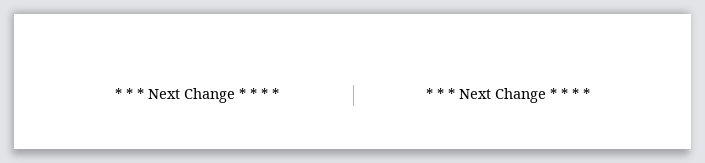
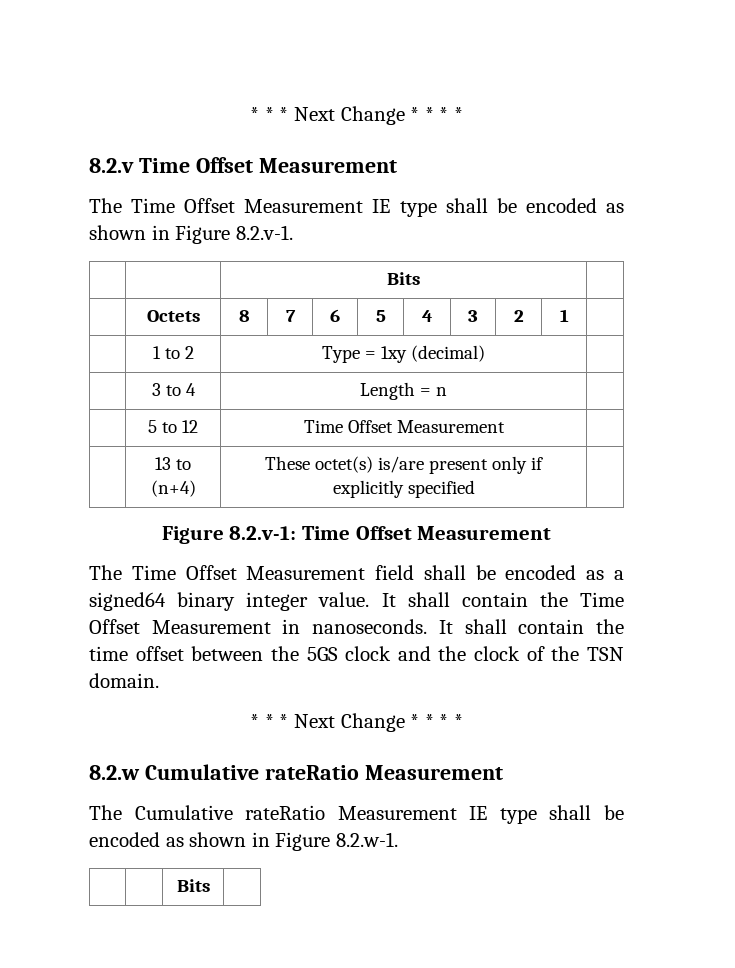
[115,88,279,103] [426,88,590,103] * * * Next Change * * * * // * * * Next Change * * * * -> [250,106,463,125] [89,157,397,173] [89,198,624,217] [89,225,293,244] [387,272,420,285] [146,310,200,322] [238,310,250,322] [285,310,296,322] [330,309,340,322] [375,310,386,322] [421,310,433,322] [468,310,478,322] [513,310,524,322] [559,309,569,322] [152,346,194,359] [322,345,485,363] [151,383,196,396] [360,382,447,400] [148,420,198,433] [303,420,505,433] [155,457,191,470] [150,480,196,497] [265,456,543,474] [332,480,475,498] [161,526,552,544] [89,565,624,580] [89,592,624,611] [89,619,624,634] [89,646,624,661] [89,673,159,688] [250,713,463,732] [89,764,503,780] [89,805,624,824] [89,832,398,851] [176,879,210,892] * * * Next Change * * * * // 8.2.v Time Offset Measurement // The Time Offset Measurement IE type shall be encoded as shown in Figure 8.2.v-1. // | | Bits | // | Octets | 8 | 7 | 6 | 5 | 4 | 3 | 2 | 1 | // | 1 to 2 | Type = 1xy (decimal) | // | 3 to 4 | Length = n | // | 5 to 12 | Time Offset Measurement | // | 13 to (n+4) | These octet(s) is/are present only if explicitly specified | // Figure 8.2.v-1: Time Offset Measurement // The Time Offset Measurement field shall be encoded as a signed64 binary integer value. It shall contain the Time Offset Measurement in nanoseconds. It shall contain the time offset between the 5GS clock and the clock of the TSN domain. // * * * Next Change * * * * // 8.2.w Cumulative rateRatio Measurement // The Cumulative rateRatio Measurement IE type shall be encoded as shown in Figure 8.2.w-1. // | | Bits |

